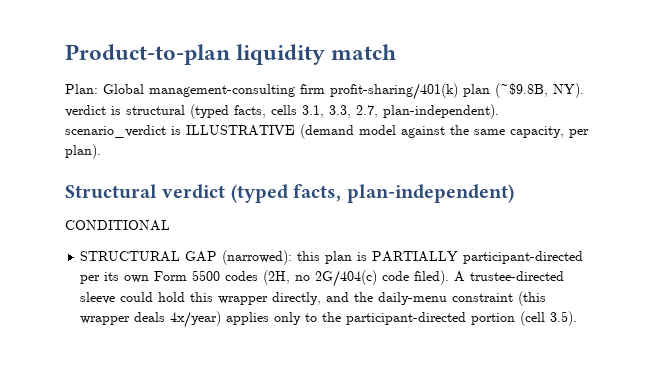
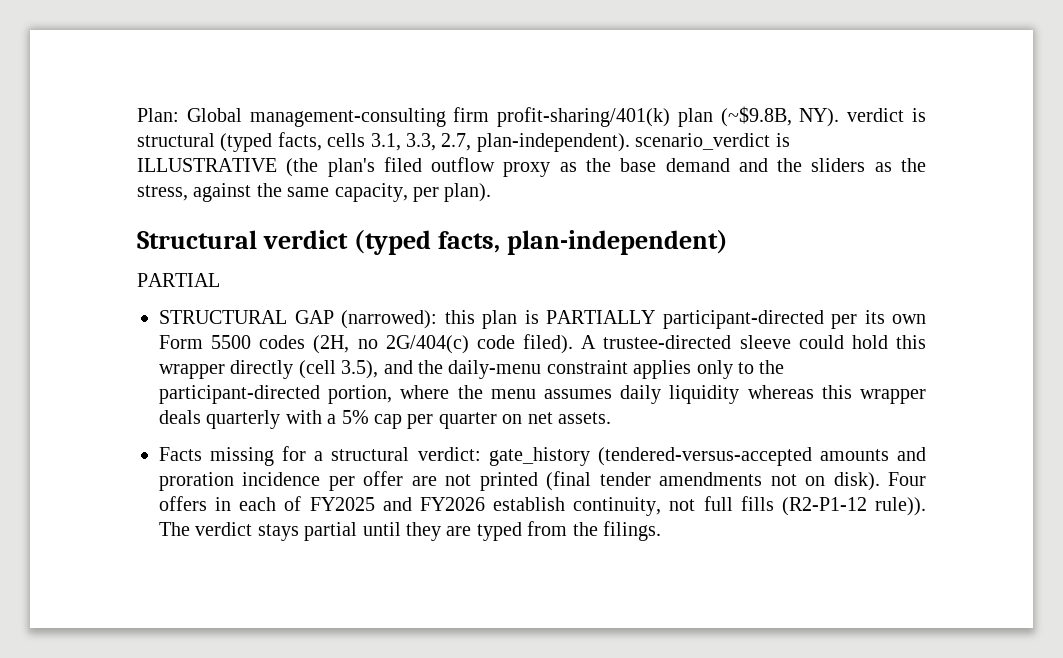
[65,44,398,65] Product-to-plan liquidity match // -> (137, 115) none
[300,124,396,139] (demand model -> [286,157,927,177] [137,185,188,201] (the plan's filed outflow proxy as the base demand and the sliders as the stress,
[65,220,170,231] CONDITIONAL -> [137,273,220,287] PARTIAL
[272,292,322,305] directly, -> [230,360,379,379] directly (cell 3.5),
[518,291,547,306] [80,311,222,328] (this wrapper deals 4x/year) -> (628, 367) none
[471,311,578,326] portion (cell 3.5). -> [328,385,927,404] [159,410,611,429] [159,446,926,466] [159,471,926,491] [159,496,927,516] [159,521,661,541] portion, where the menu assumes daily liquidity whereas this wrapper deals quarterly with a 5% cap per quarter on net assets. // Facts missing for a structural verdict: gate_history (tendered-versus-accepted amounts and proration incidence per offer are not printed (final tender amendments not on disk). Four offers in each of FY2025 and FY2026 establish continuity, not full fills (R2-P1-12 rule)). The verdict stays partial until they are typed from the filings.

